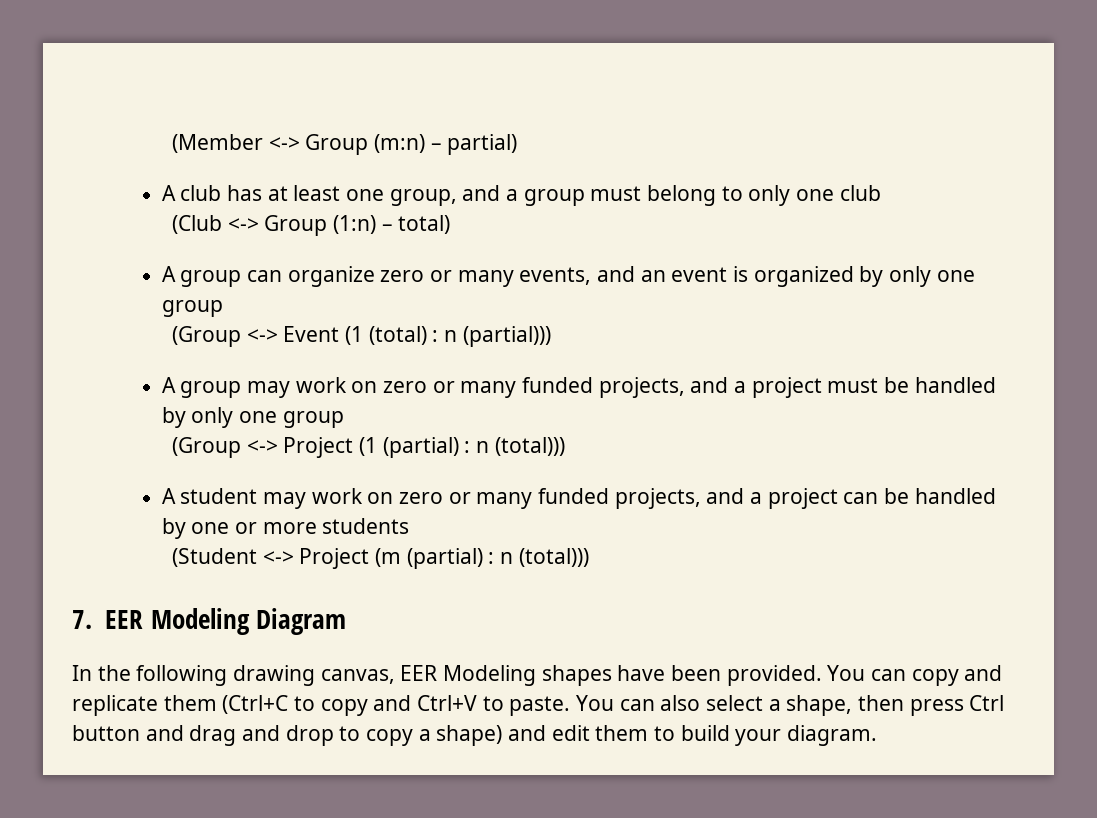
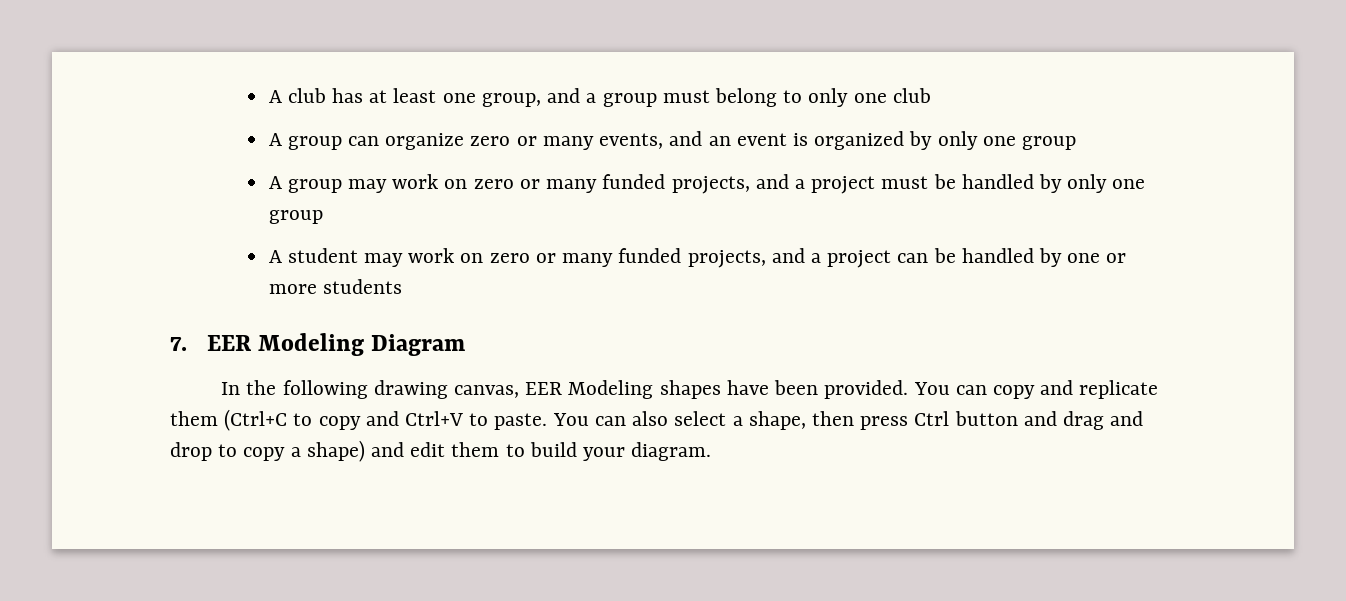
[172,134,518,155] (Member <-> Group (m:n) – partial) // -> (268, 96) none
[172,215,451,236] // (Club <-> Group (1:n) – total) -> (931, 95) none
[172,326,551,347] // (Group <-> Event (1 (total) : n (partial))) -> (1076, 143) none
[172,437,565,458] // (Group <-> Project (1 (partial) : n (total))) -> (323, 217) none
[172,548,589,569] // (Student <-> Project (m (partial) : n (total))) -> (402, 286) none

